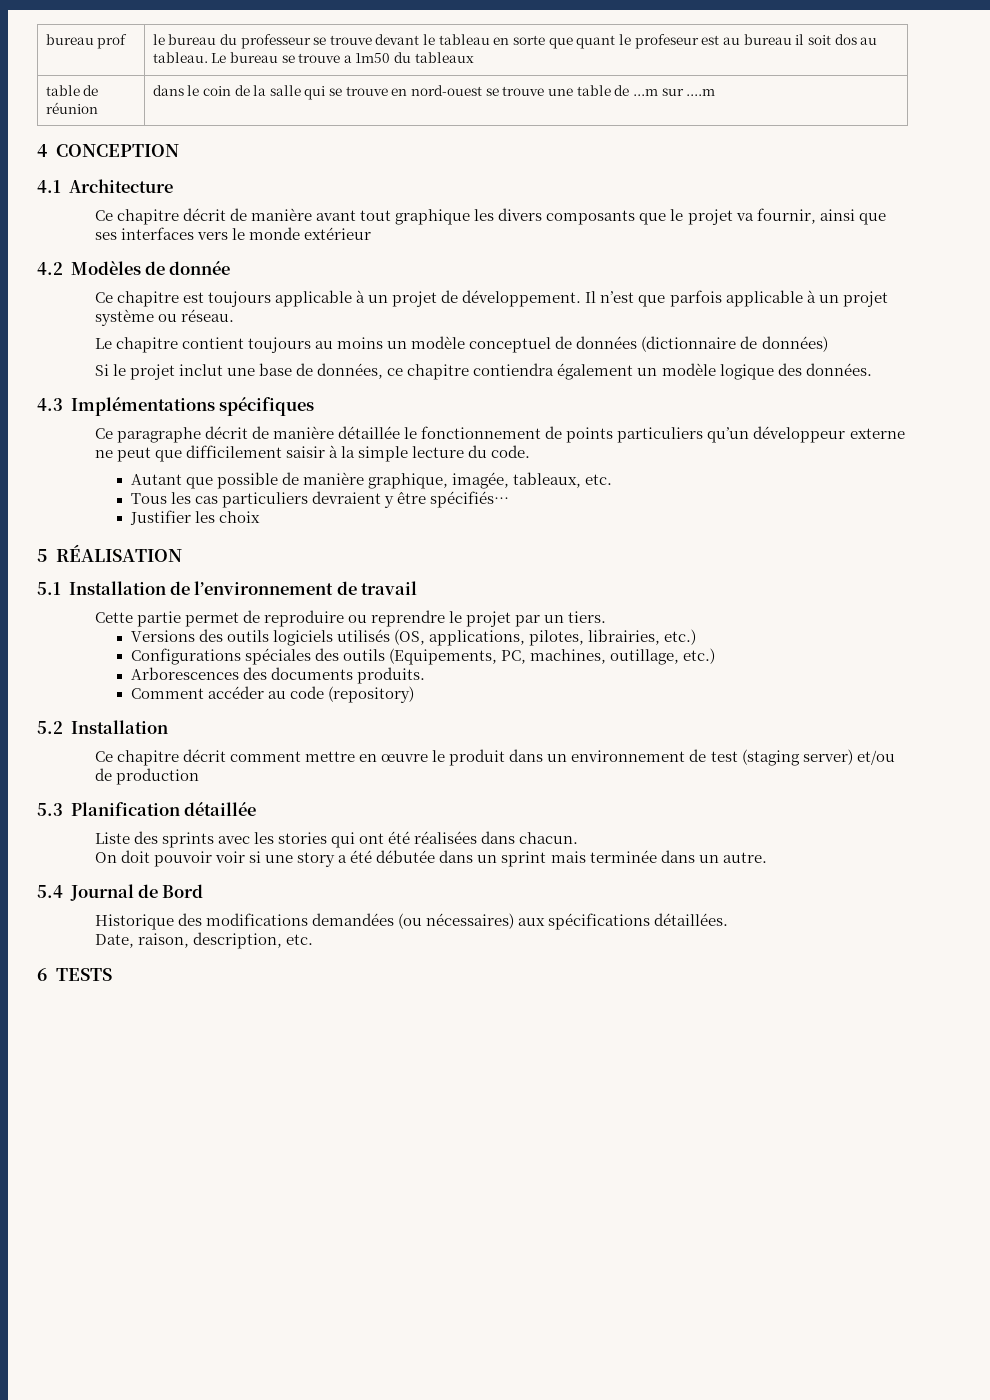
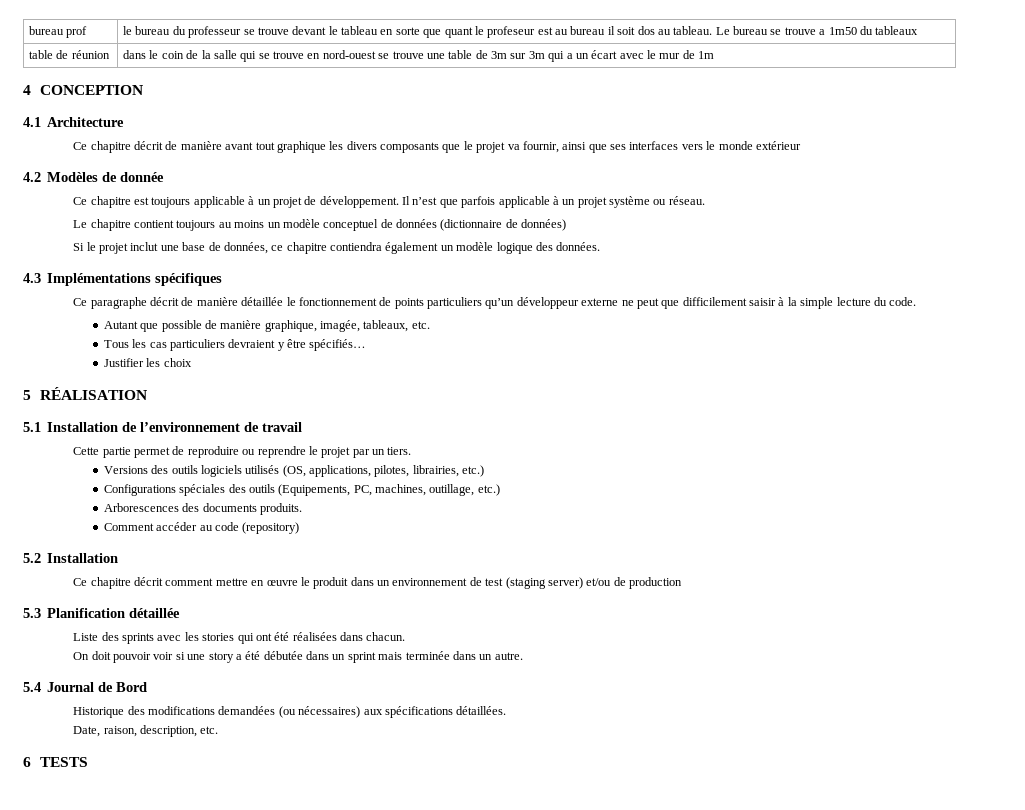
[632,88,716,96] ...m sur ....m -> [491,50,715,62] 3m sur 3m qui a un écart avec le mur de 1m

